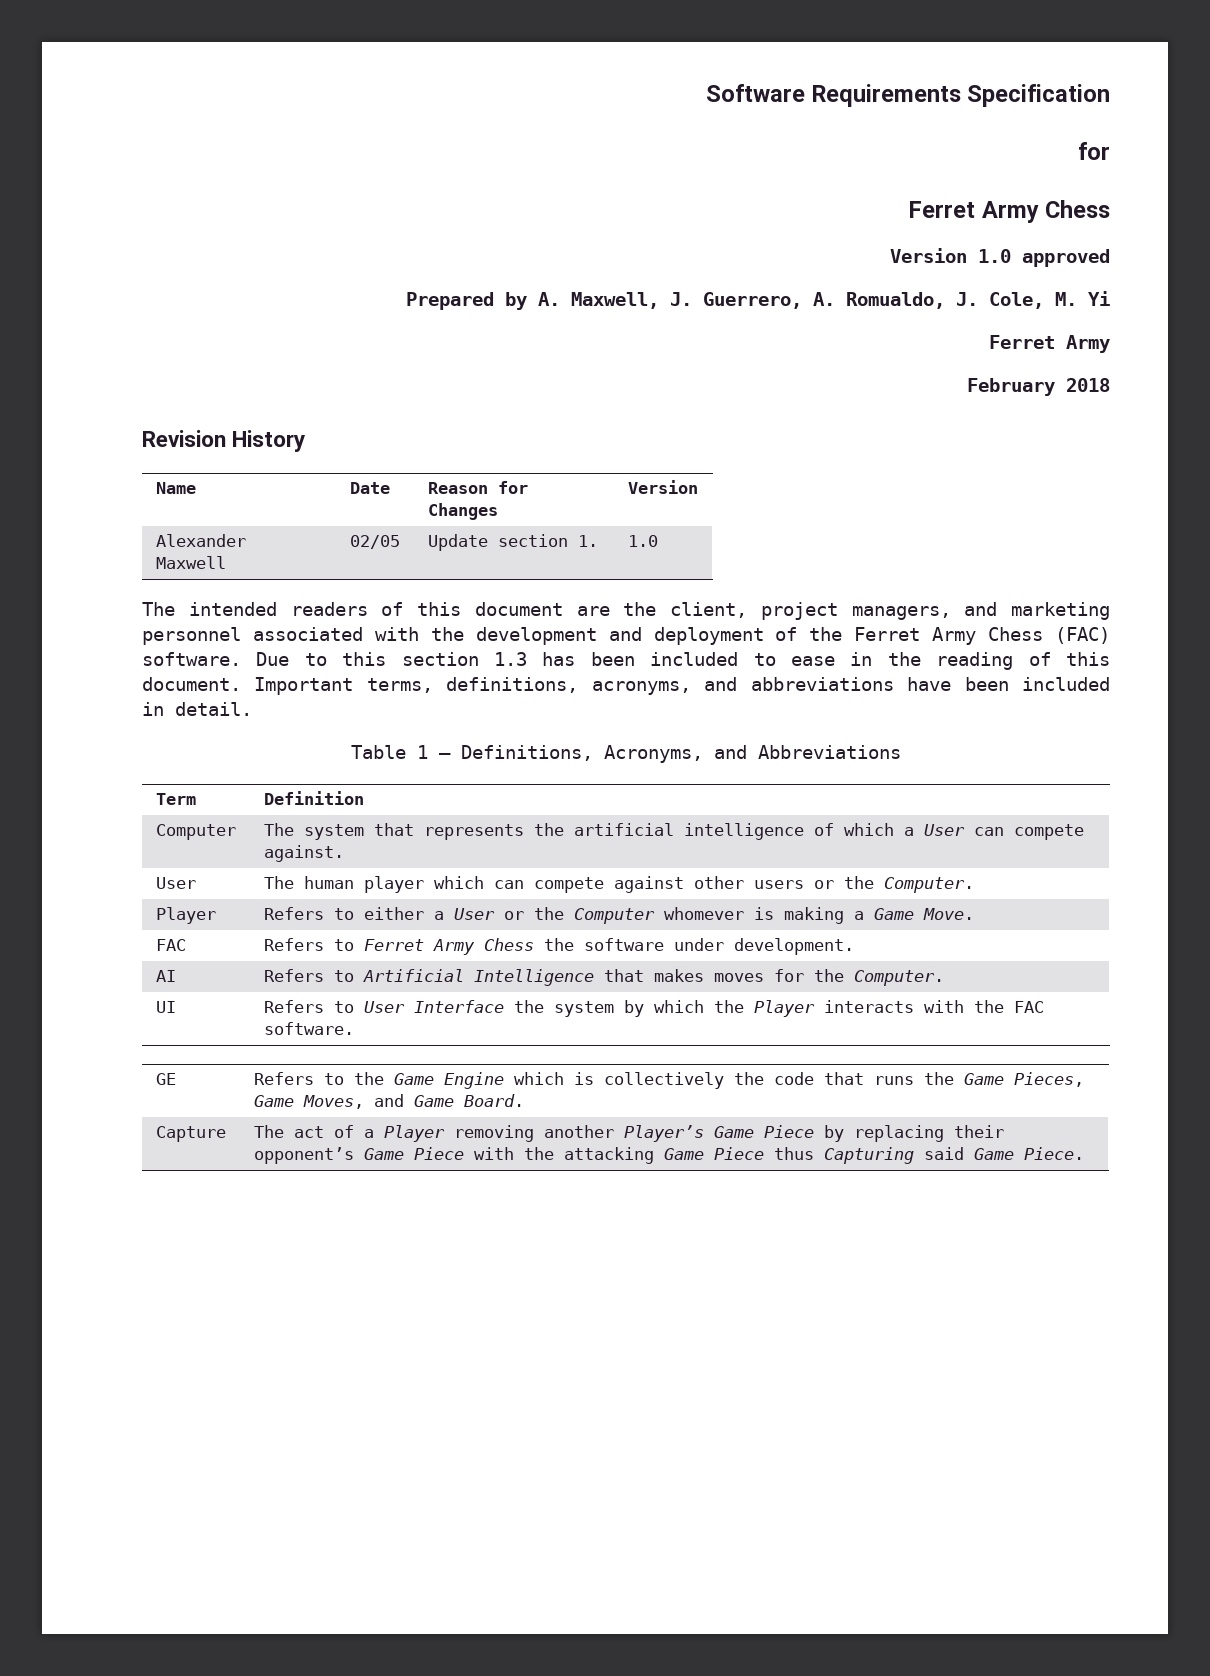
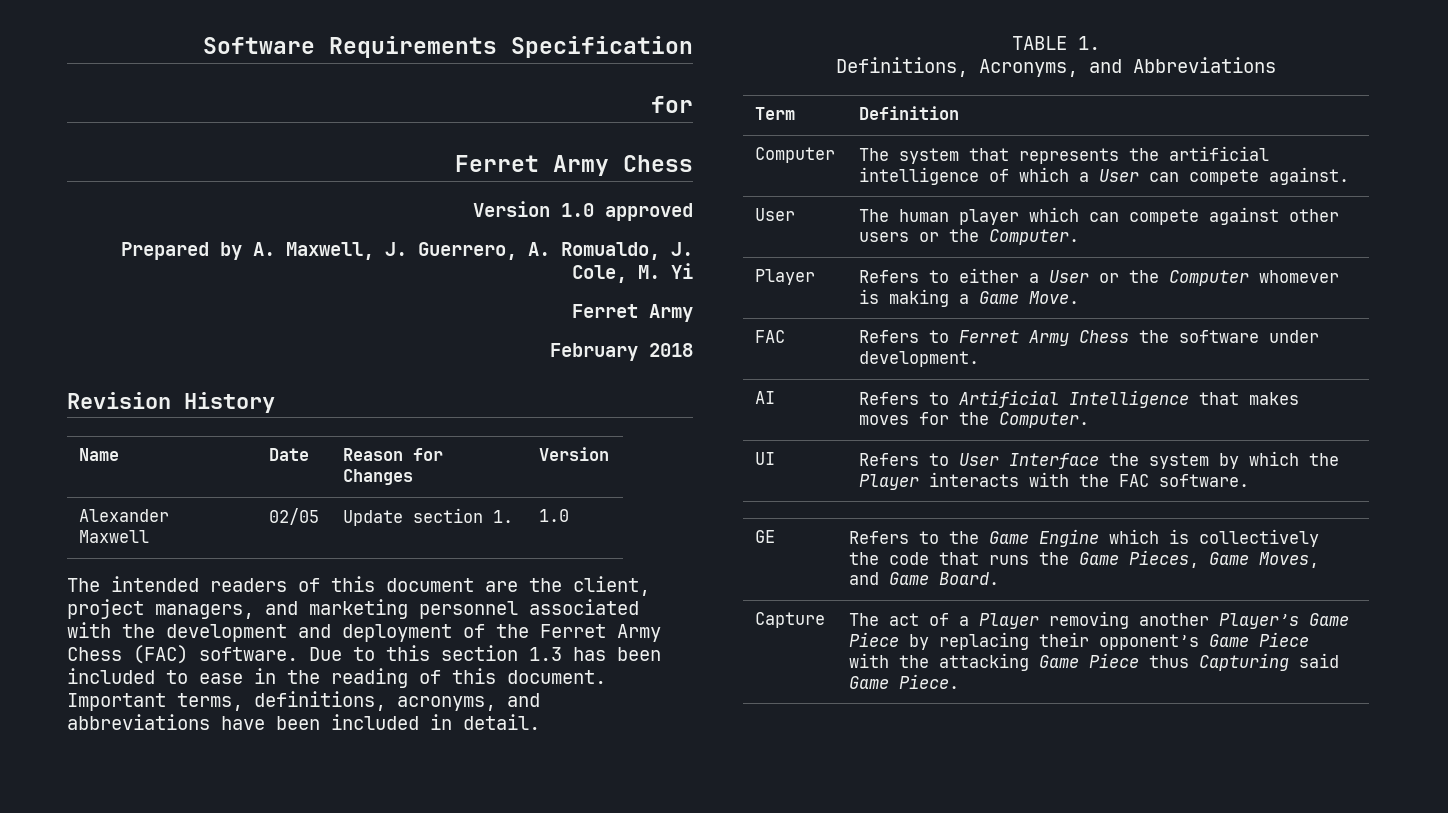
[351,745,451,759] Table 1 – -> [1012,36,1100,50] TABLE 1. //

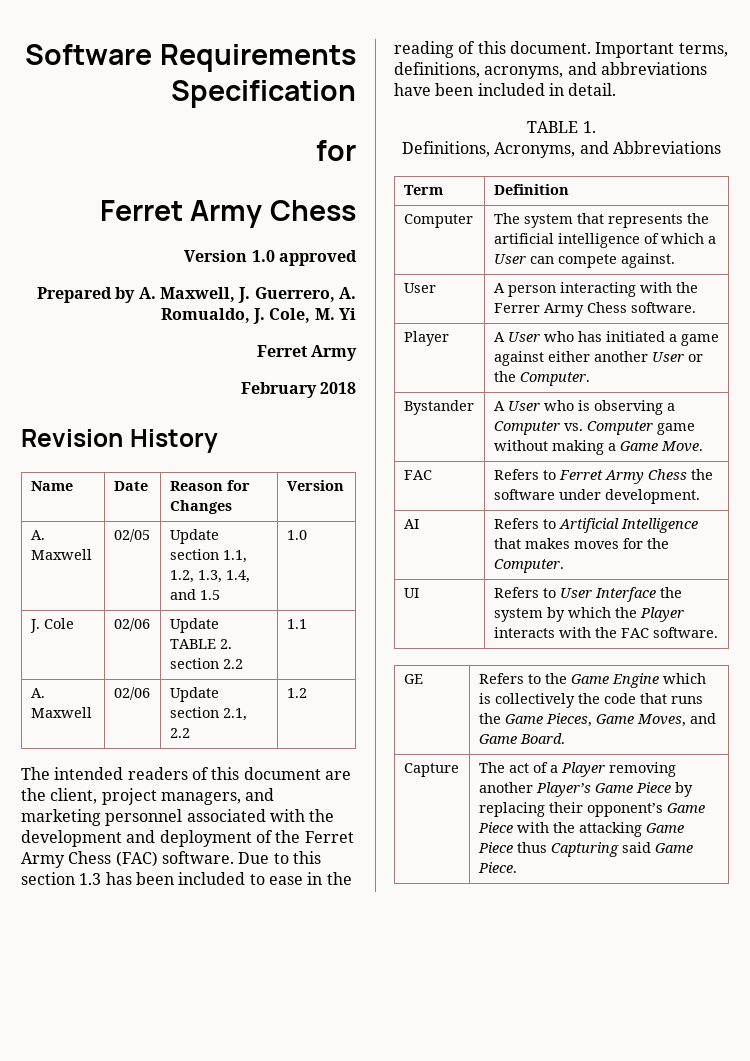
[78,509,169,522] Alexander -> [30,530,45,540] A.
[492,510,513,523] [538,509,569,522] 1. | 1.0 -> [222,550,247,563] [169,570,250,583] [169,589,220,600] [286,530,307,540] [29,618,74,633] [113,618,150,631] [169,618,219,633] [169,639,232,649] [169,658,243,669] [286,619,307,629] [30,688,45,698] [30,707,92,718] [113,687,150,700] [169,687,219,702] [169,707,247,721] [169,728,190,738] [286,688,307,698] 1.1, 1.2, 1.3, 1.4, and 1.5 | 1.0 // J. Cole | 02/06 | Update TABLE 2. section 2.2 | 1.1 // A. Maxwell | 02/06 | Update section 2.1, 2.2 | 1.2
[858,207,1339,225] [858,229,1079,245] [754,269,815,285] [858,268,1339,286] [858,289,879,304] The human player which can compete against other users or the Computer. // Player | Refers to either a User or the Computer whomever is -> [493,282,698,297] [493,302,696,317] [403,331,449,346] [493,331,719,346] [493,351,703,366] [493,371,590,386] [403,400,474,415] [493,400,675,415] [493,421,695,435] [493,440,548,451] A person interacting with the Ferrer Army Chess software. // Player | A User who has initiated a game against either another User or the Computer. // Bystander | A User who is observing a Computer vs. Computer game without

